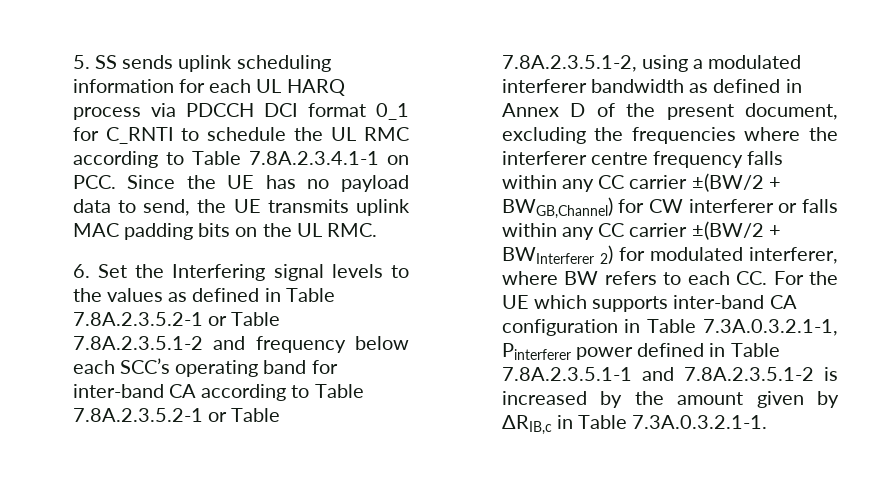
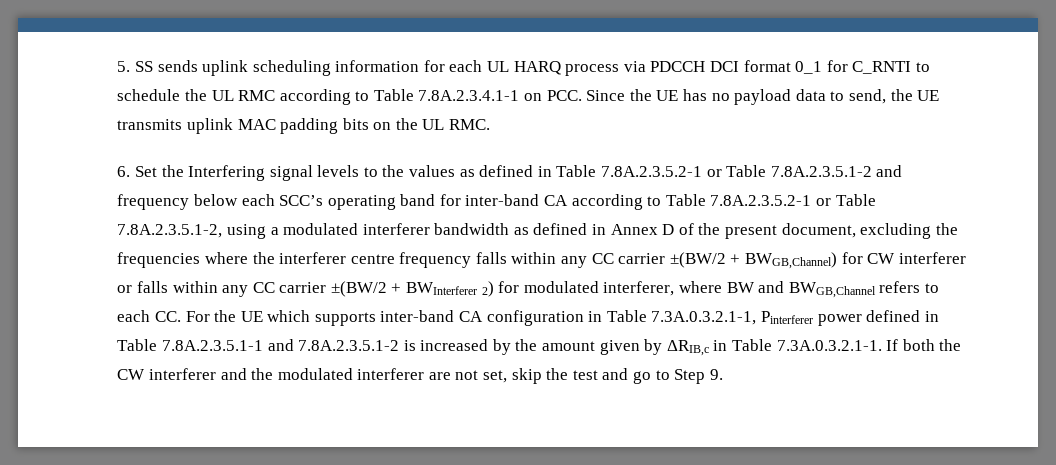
(599, 278) none -> [758,281,876,298] and BWGB,Channel
(768, 422) none -> [886,339,962,351] [117,368,723,384] If both the CW interferer and the modulated interferer are not set, skip the test and go to Step 9.

